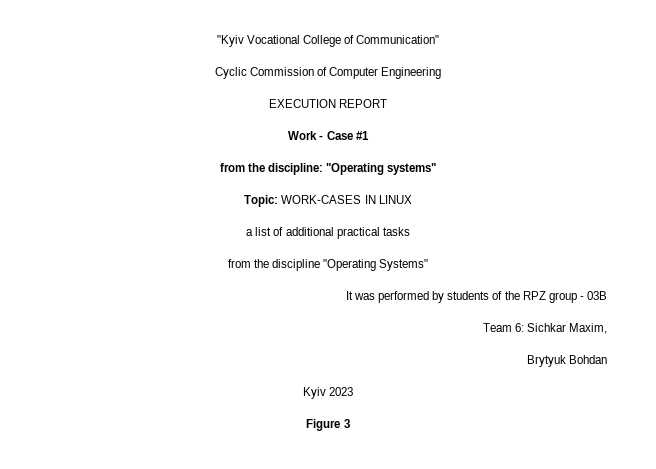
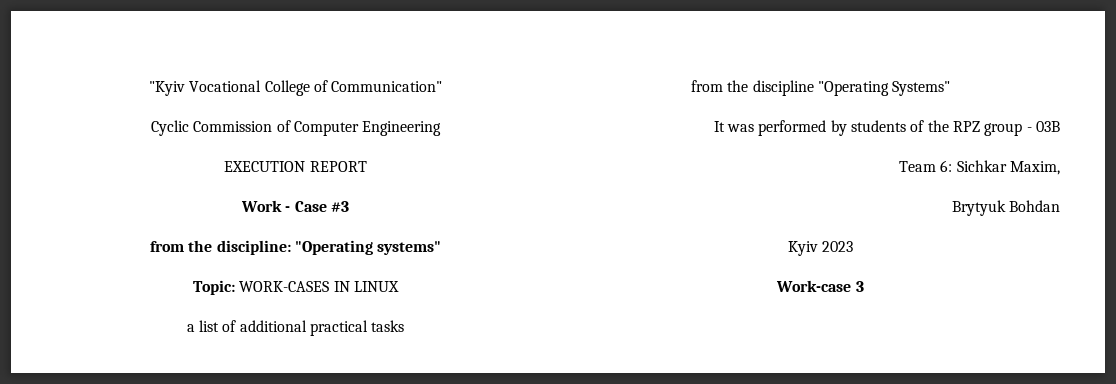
[355,131,369,140] #1 -> [330,201,349,212] #3
[306,419,341,431] Figure -> [776,280,852,292] Work-case

